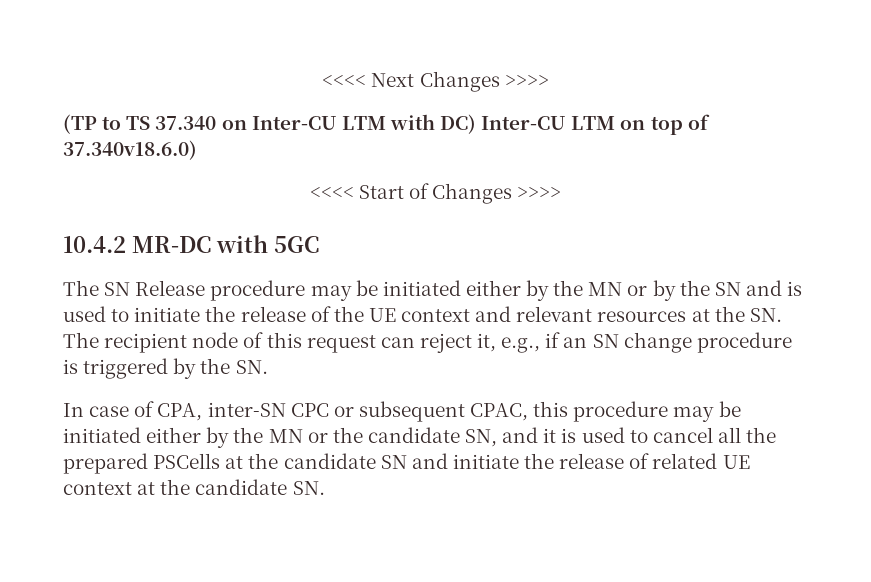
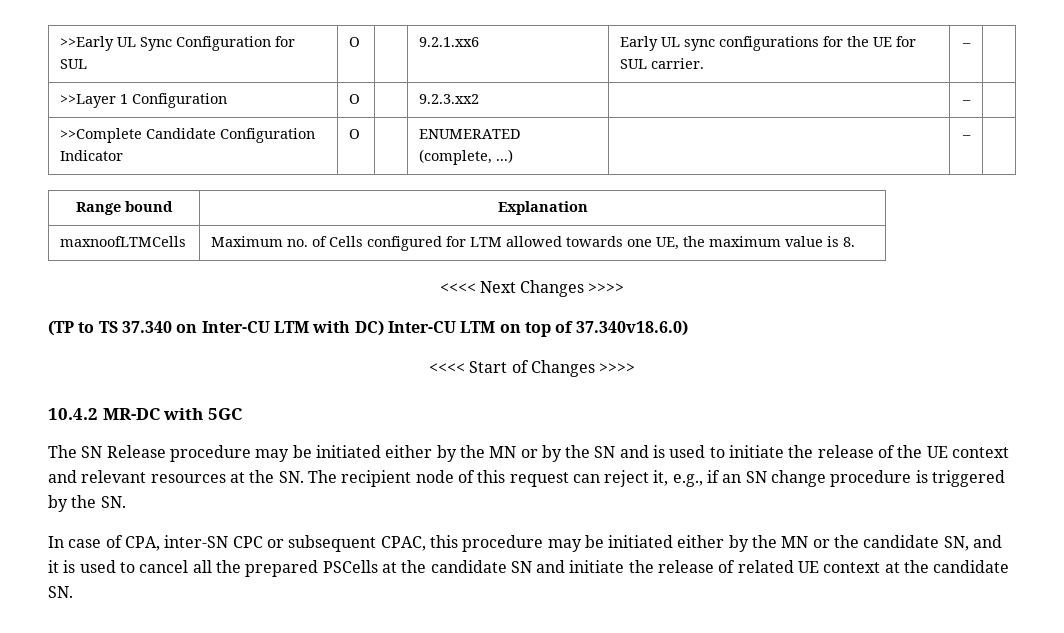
(322, 81) none -> [60,36,296,51] [60,59,88,69] [349,37,361,47] [419,37,480,47] [620,36,917,51] [620,58,705,69] [961,43,971,47] [60,93,228,108] [349,94,361,104] [419,94,480,104] [961,100,971,104] [60,128,316,143] [60,150,124,161] [349,129,361,139] [419,129,522,139] [419,149,514,165] [961,135,971,139] [76,201,173,215] [497,201,588,215] [60,236,187,247] [211,236,856,251] >>Early UL Sync Configuration for SUL | O | | 9.2.1.xx6 | Early UL sync configurations for the UE for SUL carrier. | – | // >>Layer 1 Configuration | O | | 9.2.3.xx2 | | – | // >>Complete Candidate Configuration Indicator | O | | ENUMERATED (complete, ...) | | – | // Range bound | Explanation // maxnoofLTMCells | Maximum no. of Cells configured for LTM allowed towards one UE, the maximum value is 8. //

